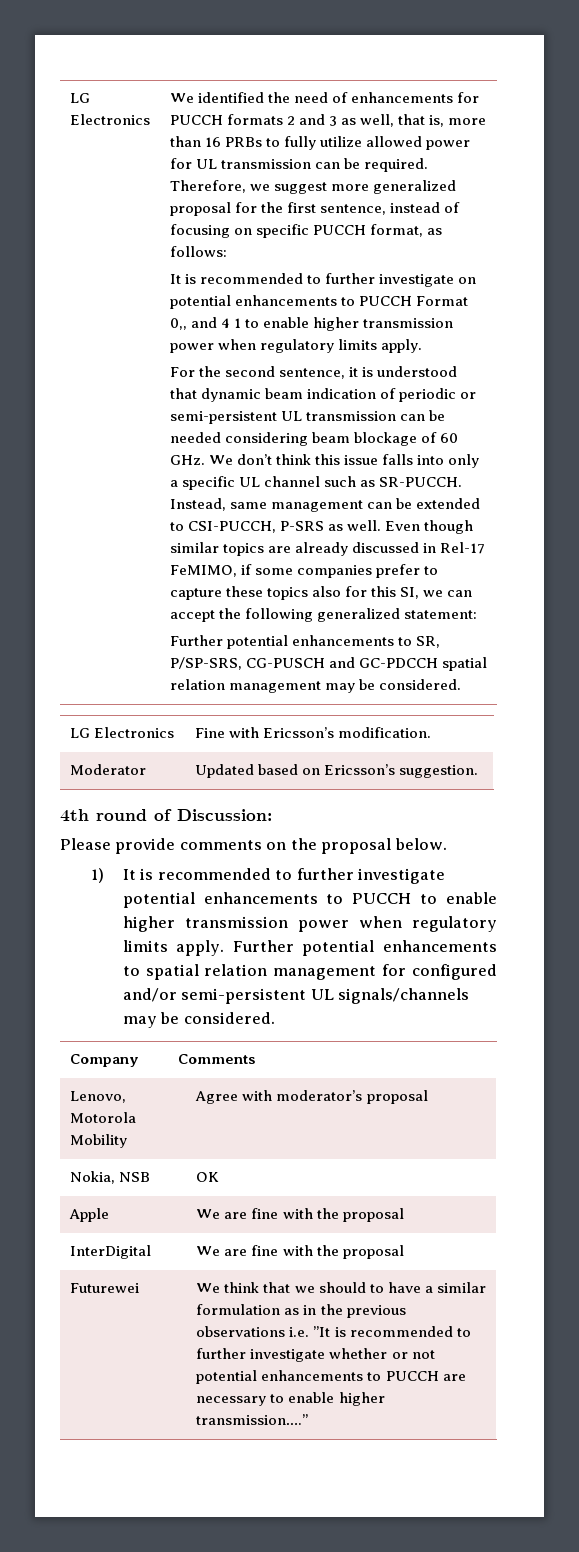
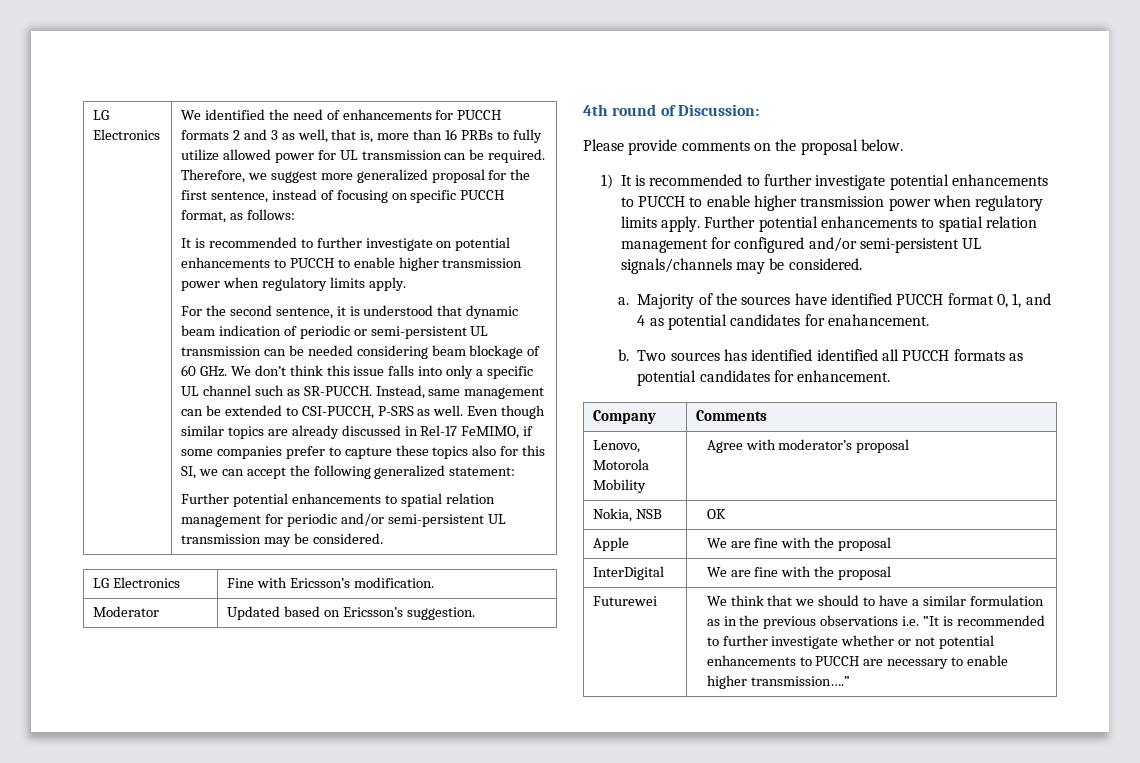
[415,296,468,306] [169,317,241,330] Format 0,, and 4 1 -> (334, 263) none
[415,636,440,648] [169,657,487,671] [169,679,321,693] SR, P/SP-SRS, CG-PUSCH and GC-PDCCH spatial relation management -> [400,493,495,507] [180,513,506,527] [180,534,261,544] spatial relation management for periodic and/or semi-persistent UL transmission
(275, 1018) none -> [618,293,1051,309] [637,314,930,330] [618,349,1024,361] [637,370,891,386] // a. Majority of the sources have identified PUCCH format 0, 1, and 4 as potential candidates for enahancement. // b. Two sources has identified identified all PUCCH formats as potential candidates for enhancement.

